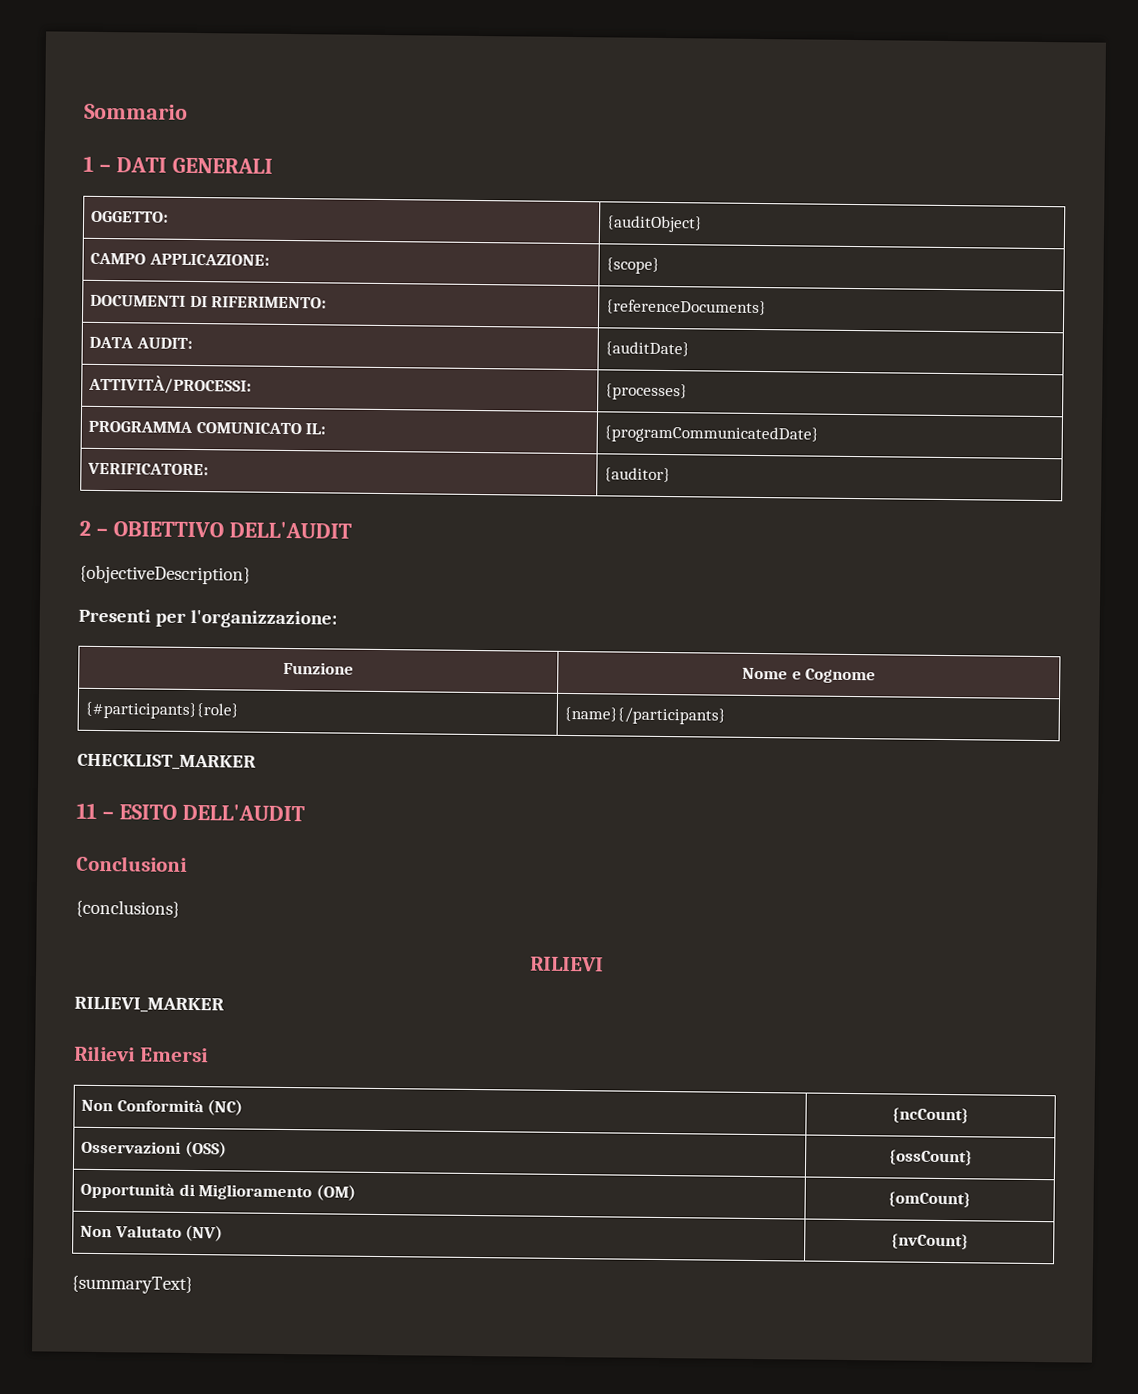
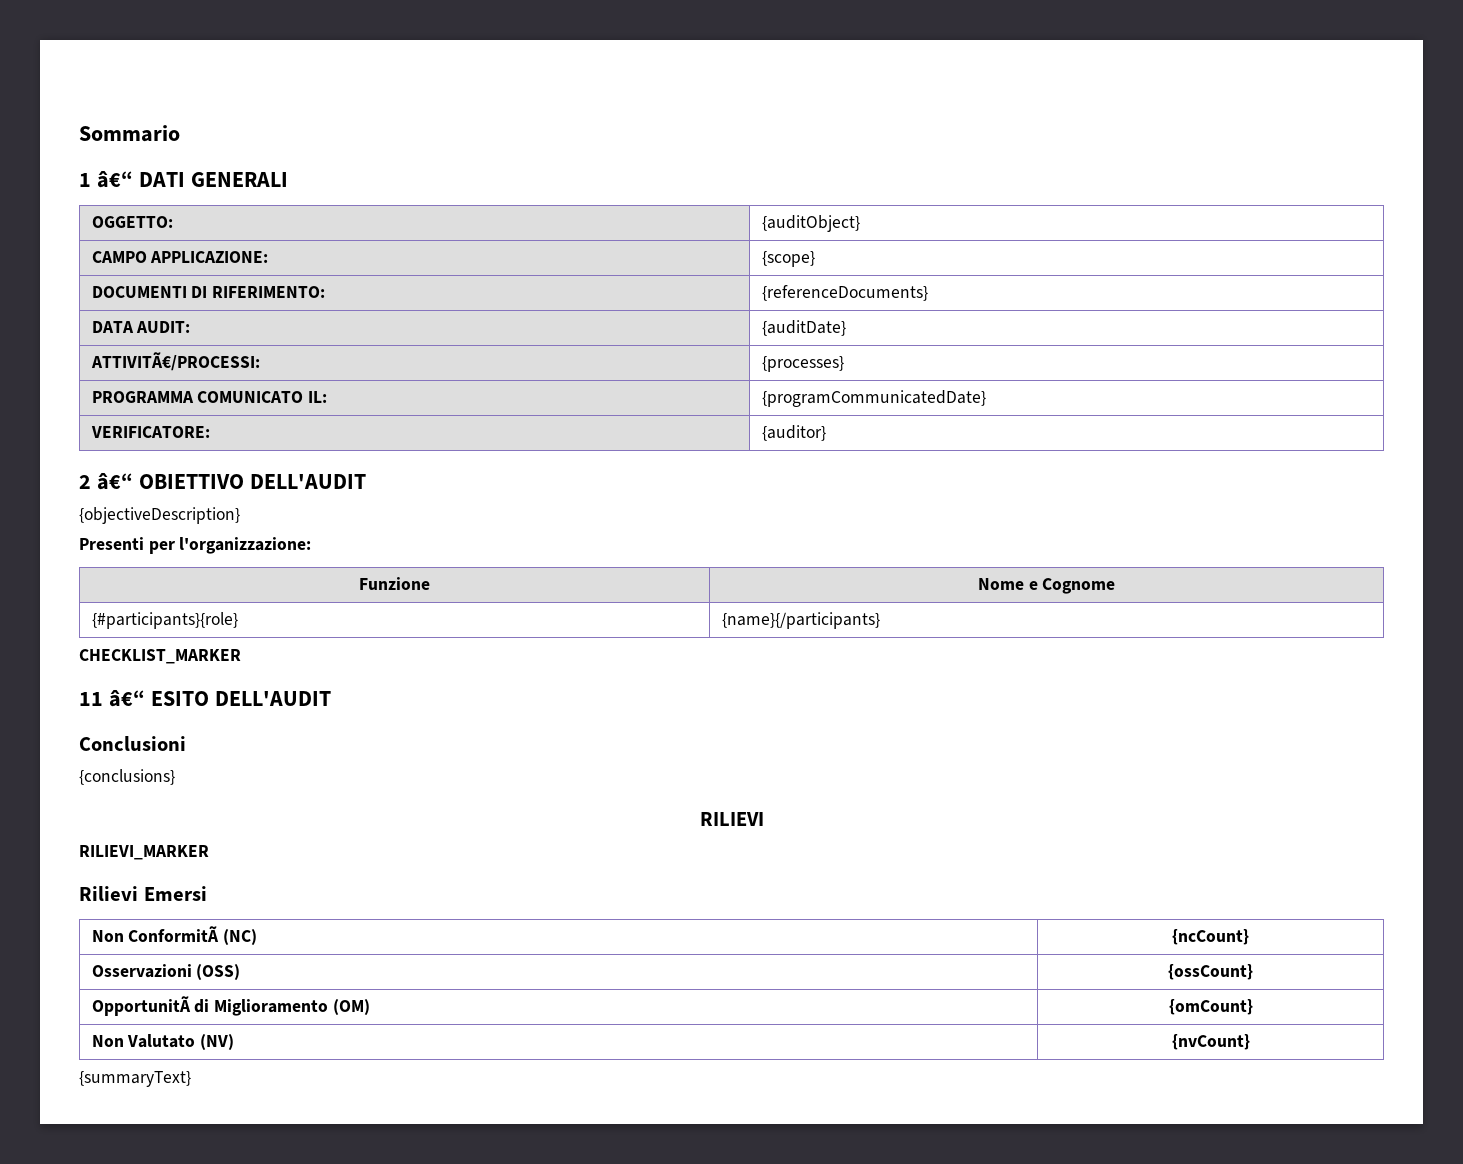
[98,163,111,173] – -> [96,170,133,188] â€“
[88,374,253,395] ATTIVITÀ/PROCESSI: -> [90,352,260,371] ATTIVITÃ€/PROCESSI:
[95,527,108,537] – -> [96,472,133,490] â€“
[101,811,114,820] – -> [108,689,145,707] â€“
[116,1099,204,1113] Conformità -> [128,926,220,942] ConformitÃ
[80,1182,176,1199] Opportunità -> [91,996,191,1016] OpportunitÃ

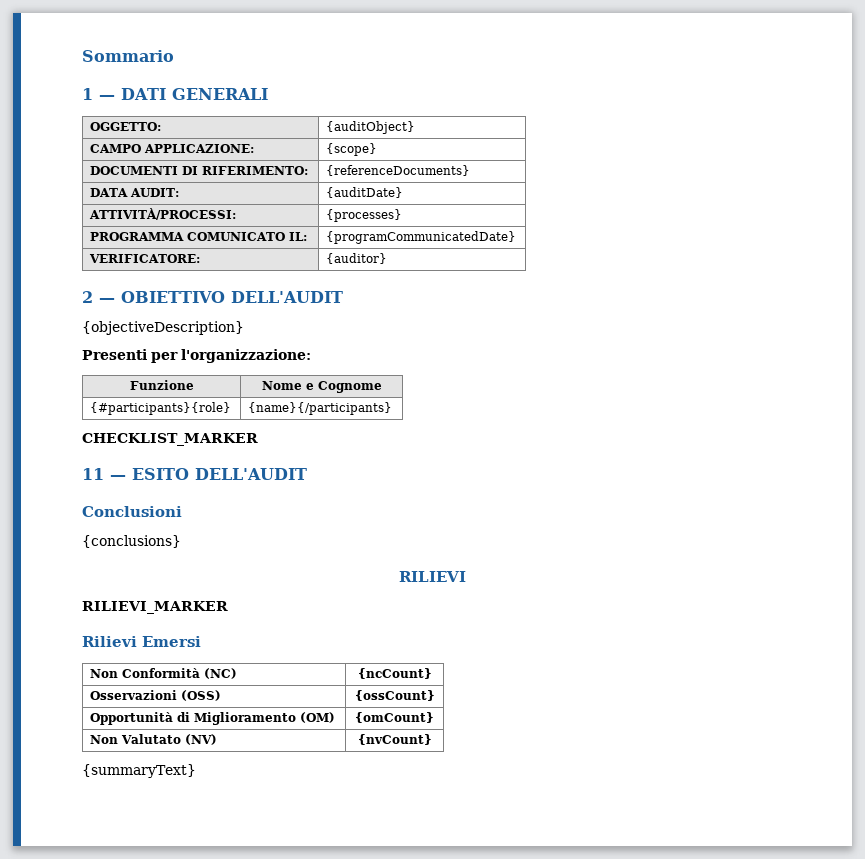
[96,170,133,188] â€“ -> [99,95,115,100] —
[90,352,260,371] ATTIVITÃ€/PROCESSI: -> [89,208,237,220] ATTIVITÀ/PROCESSI:
[96,472,133,490] â€“ -> [99,298,115,303] —
[108,689,145,707] â€“ -> [110,475,126,480] —
[128,926,220,942] ConformitÃ -> [122,668,201,678] Conformità
[91,996,191,1016] OpportunitÃ -> [90,712,174,725] Opportunità

